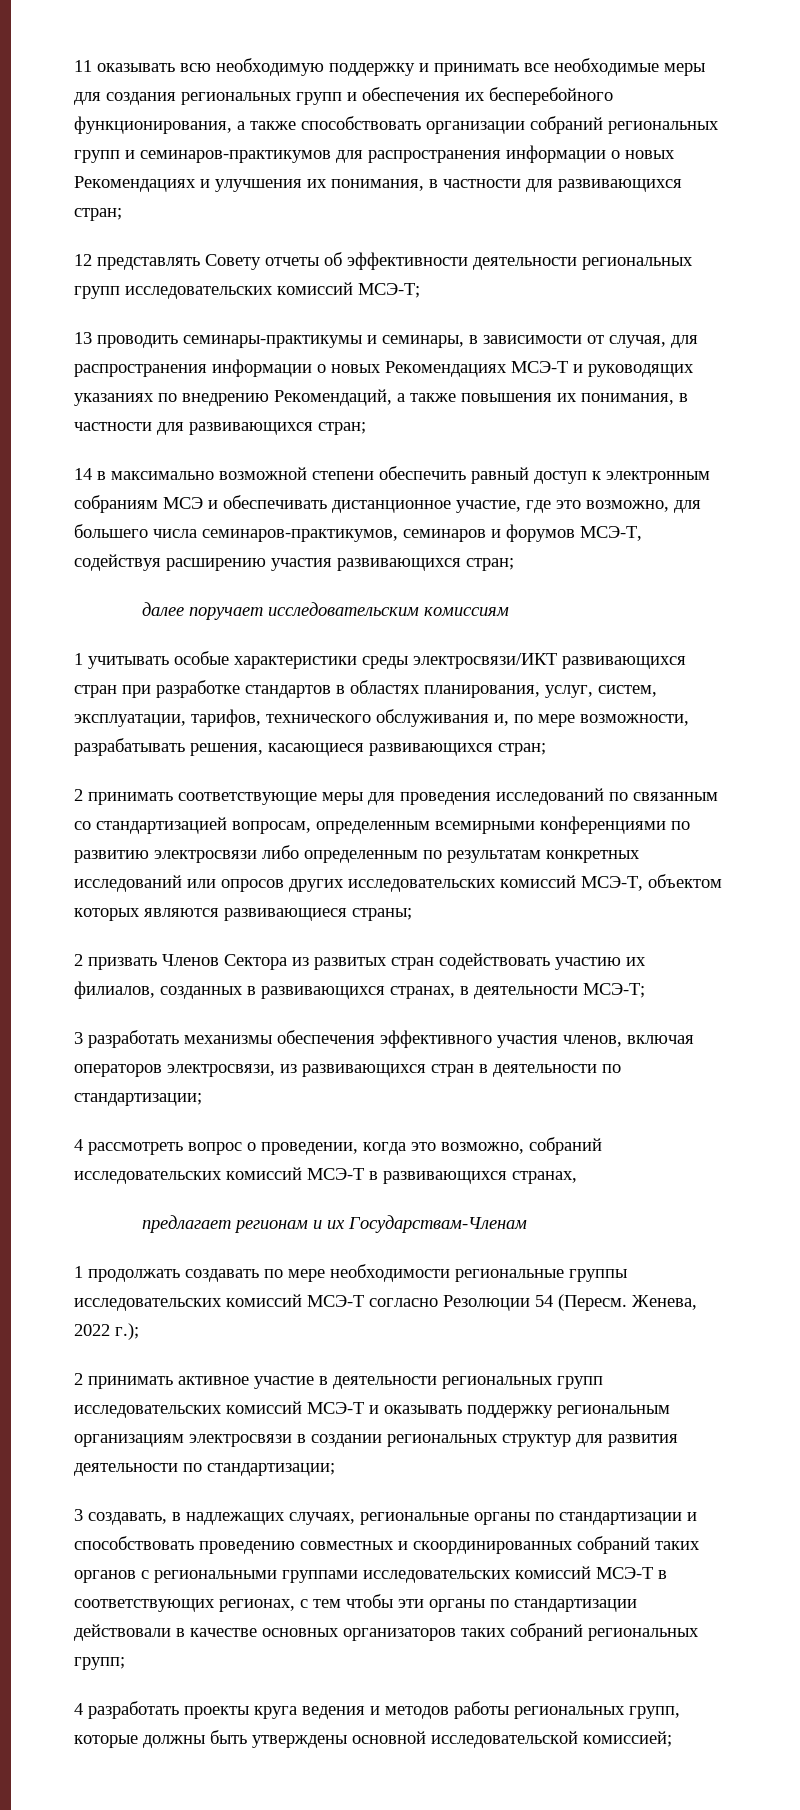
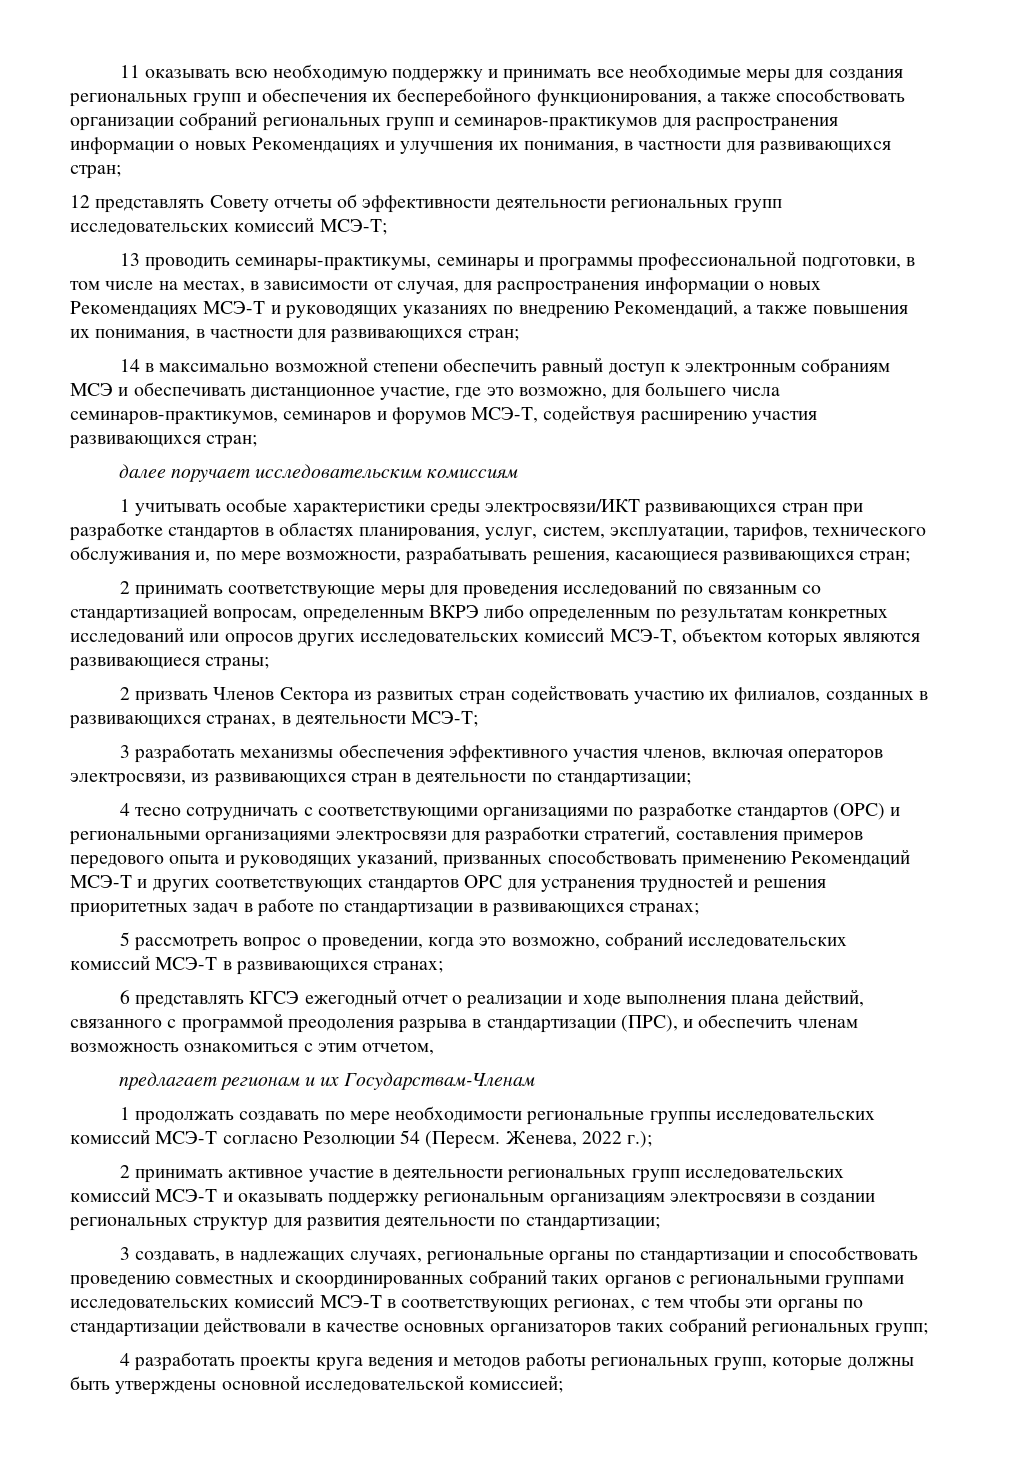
[183,335,464,348] семинары-практикумы и семинары, -> [235,251,915,271] [70,281,245,293] семинары-практикумы, семинары и программы профессиональной подготовки, в том числе на местах,
[435,816,690,834] [74,850,257,863] всемирными конференциями по развитию электросвязи -> [428,605,479,618] ВКРЭ
(83, 1145) none -> [135,802,901,821] [69,825,863,845] [70,849,911,869] [70,873,826,893] [70,898,700,917] [119,932,130,946] тесно сотрудничать с соответствующими организациями по разработке стандартов (ОРС) и региональными организациями электросвязи для разработки стратегий, составления примеров передового опыта и руководящих указаний, призванных способствовать применению Рекомендаций МСЭ-Т и других соответствующих стандартов ОРС для устранения трудностей и решения приоритетных задач в работе по стандартизации в развивающихся странах; // 5
[512,1171,577,1184] странах, -> [373,961,444,975] [119,989,864,1009] [70,1013,858,1033] [70,1043,435,1055] странах; // 6 представлять КГСЭ ежегодный отчет о реализации и ходе выполнения плана действий, связанного с программой преодоления разрыва в стандартизации (ПРС), и обеспечить членам возможность ознакомиться с этим отчетом,

